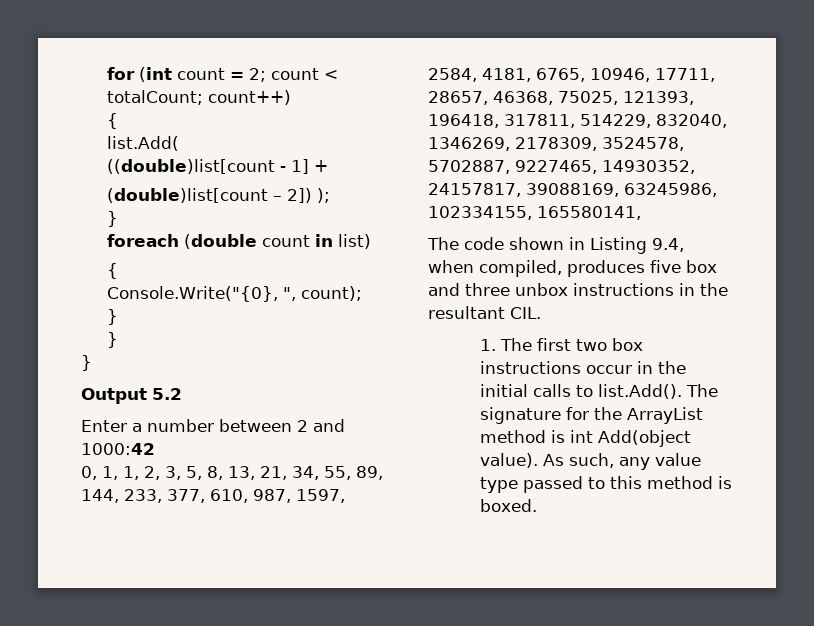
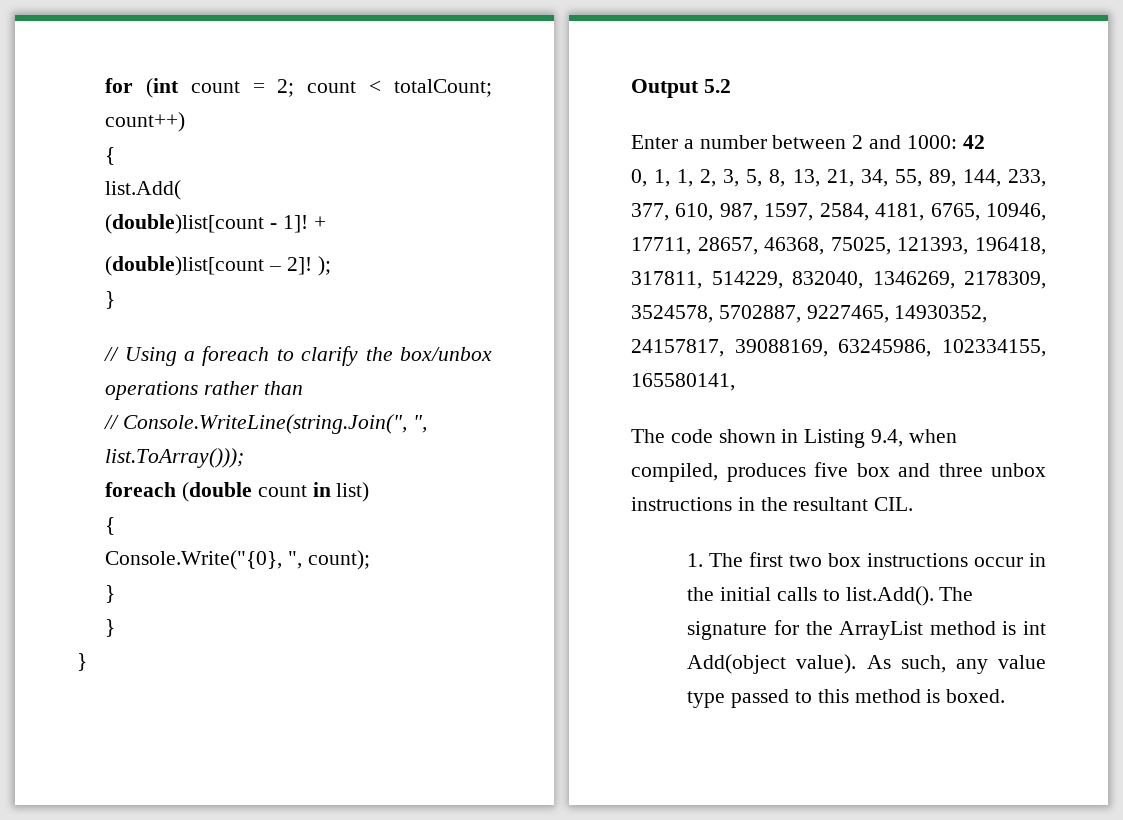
[107,159,310,174] ((double)list[count - 1] -> [105,214,308,234] (double)list[count - 1]!
[287,188,313,203] 2]) -> [286,257,312,275] 2]!
(119, 219) none -> [104,346,492,366] [105,381,303,400] [104,414,427,434] [105,448,245,468] // // Using a foreach to clarify the box/unbox operations rather than // // Console.WriteLine(string.Join(", ", list.ToArray()));
[81,443,155,455] 1000:42 -> [906,135,985,149] 1000: 42

